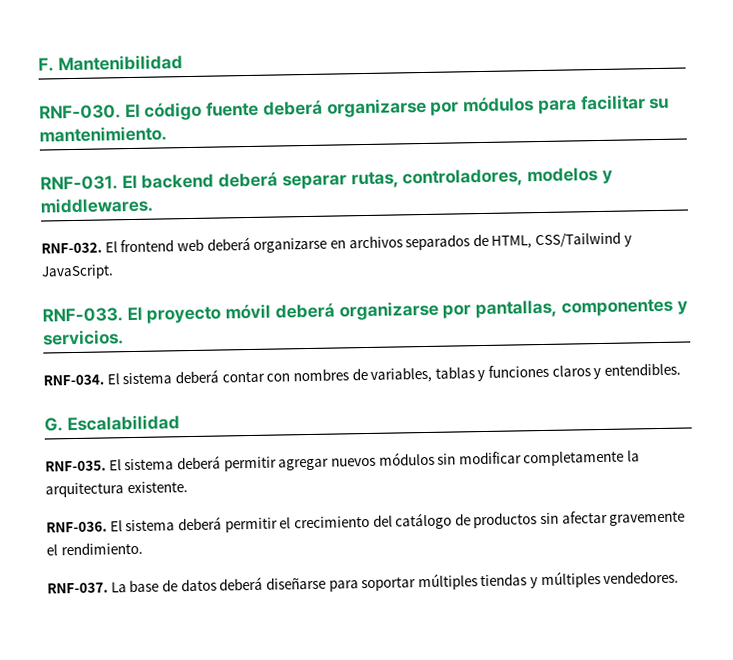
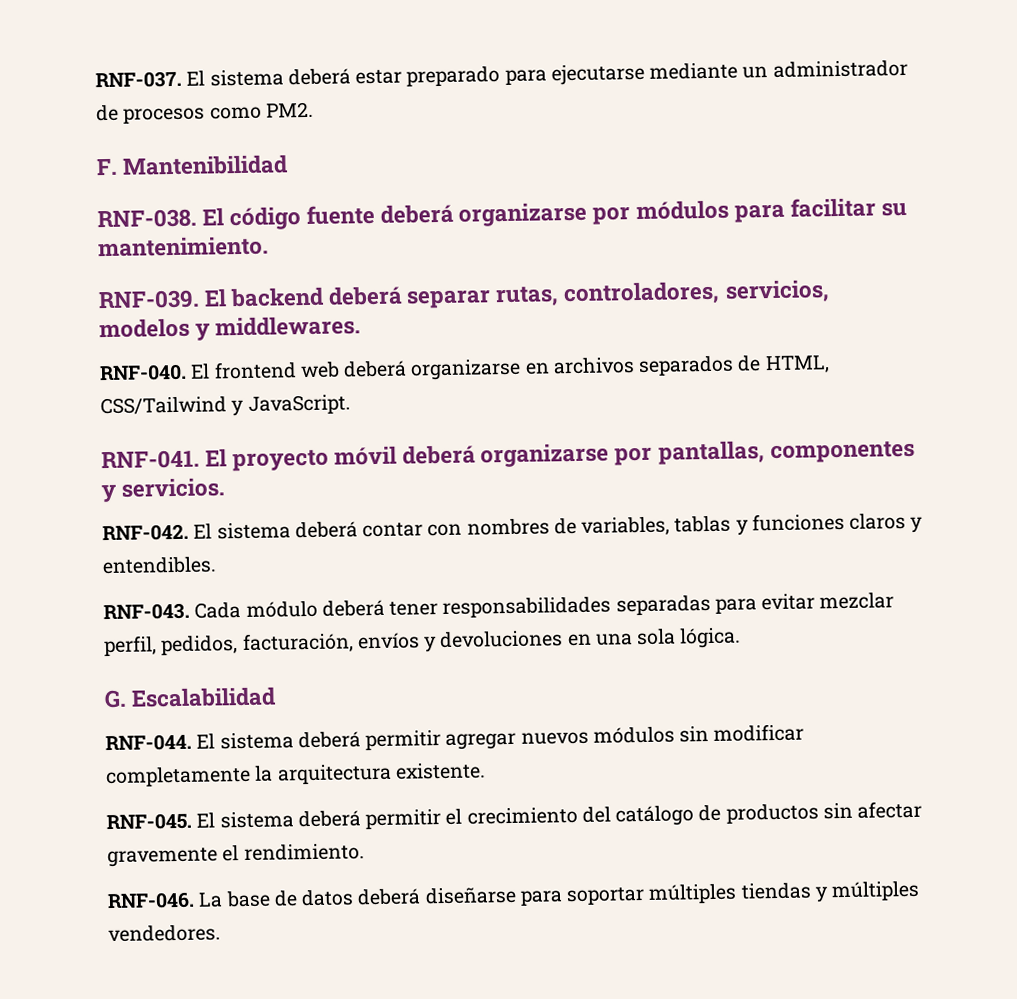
(38, 64) none -> [95,59,908,89] [96,101,314,124] RNF-037. El sistema deberá estar preparado para ejecutarse mediante un administrador de procesos como PM2. //
[39,104,121,120] RNF-030. -> [97,208,197,229] RNF-038.
[40,175,118,191] RNF-031. -> [98,289,200,310] RNF-039.
(524, 178) none -> [724,279,830,303] servicios,
[41,242,102,254] RNF-032. -> [99,363,187,382] RNF-040.
[42,307,123,323] RNF-033. -> [101,449,200,470] RNF-041.
[43,374,104,386] RNF-034. -> [102,523,189,542] RNF-042.
(682, 369) none -> [103,592,895,621] [104,627,742,657] // RNF-043. Cada módulo deberá tener responsabilidades separadas para evitar mezclar perfil, pedidos, facturación, envíos y devoluciones en una sola lógica.
[45,460,106,472] RNF-035. -> [105,733,192,752] RNF-044.
[46,521,107,533] RNF-036. -> [106,812,192,831] RNF-045.
[47,582,108,594] RNF-037. -> [107,891,195,910] RNF-046.

